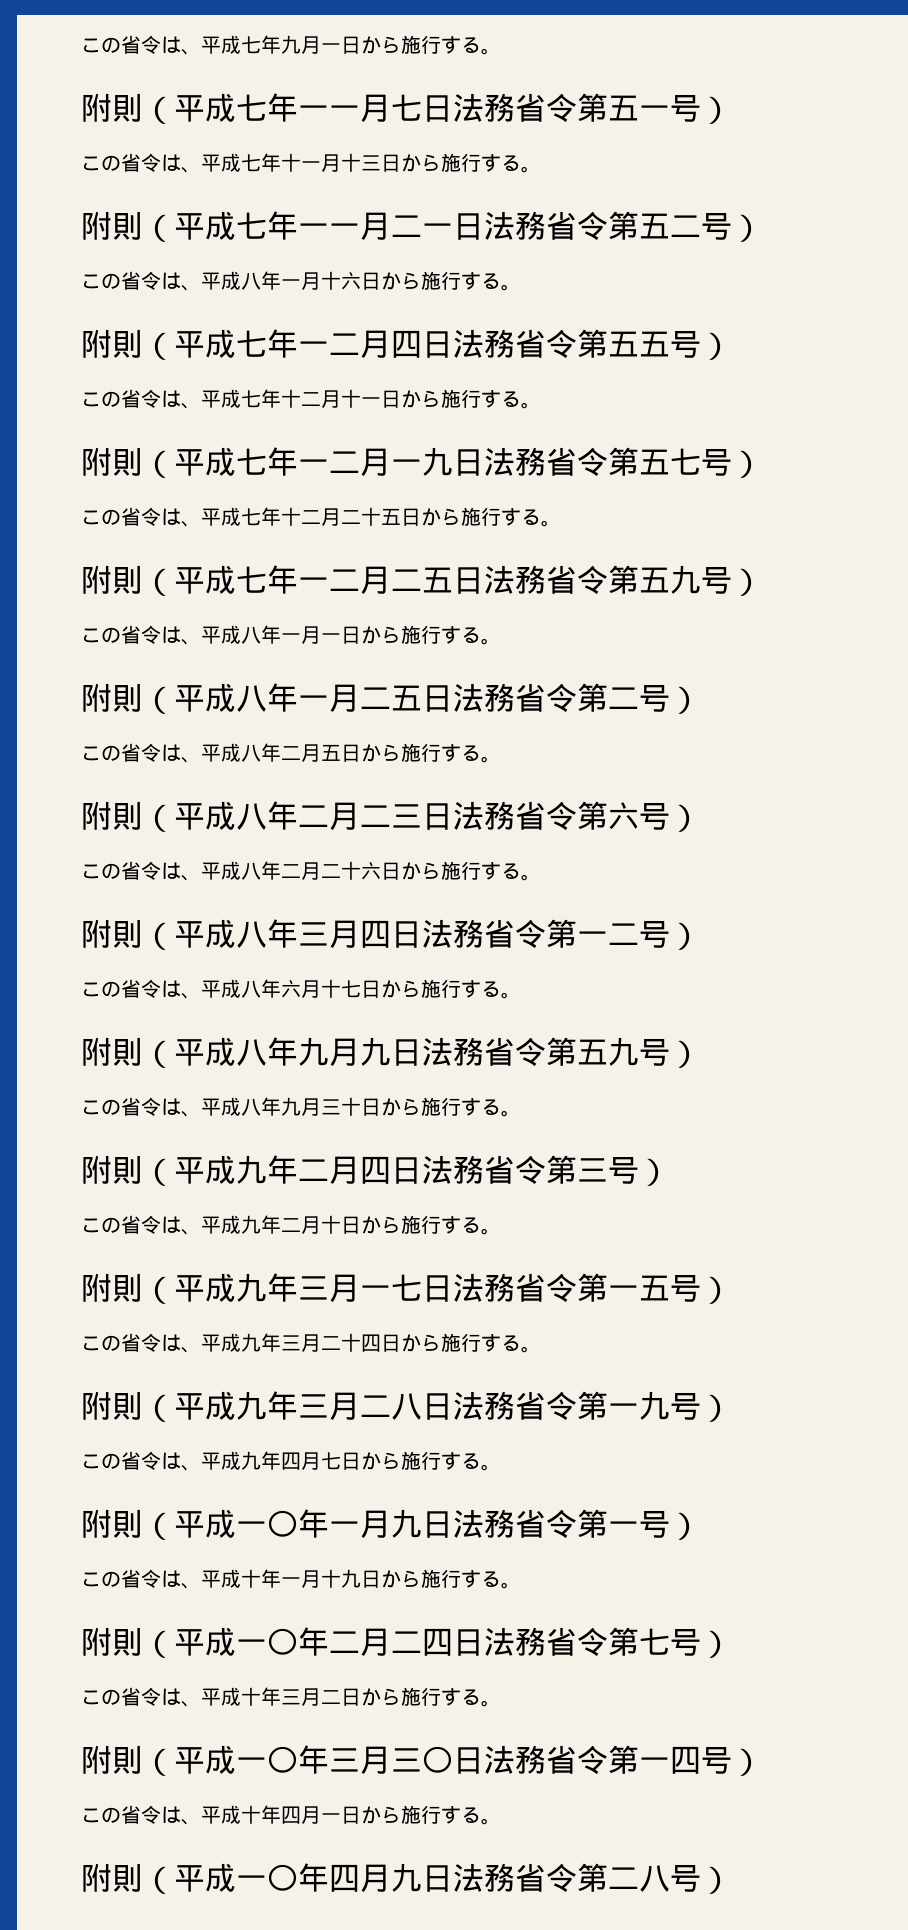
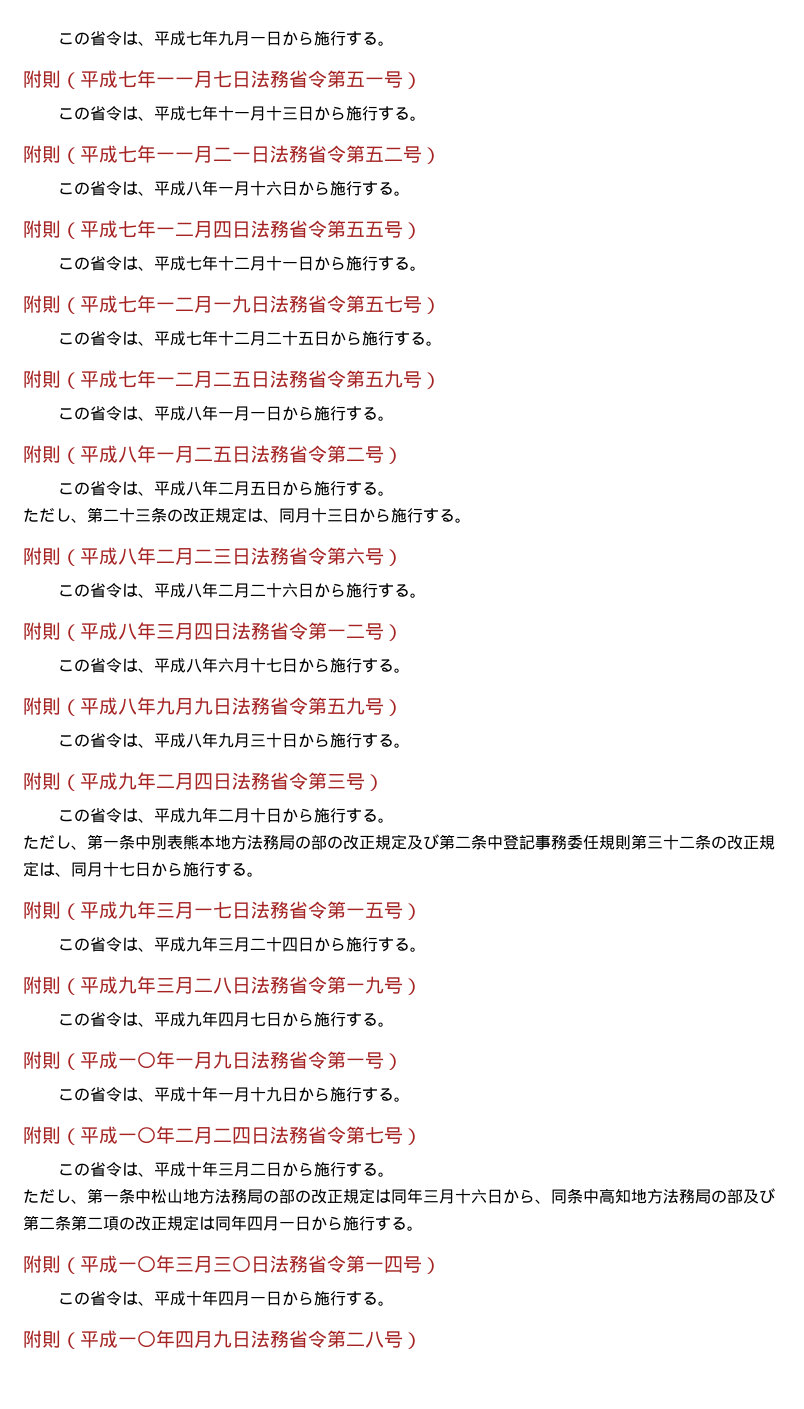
(501, 759) none -> [23,507,471,523] // ただし、第二十三条の改正規定は、同月十三日から施行する。
(501, 1231) none -> [23,834,775,850] [23,861,263,877] // ただし、第一条中別表熊本地方法務局の部の改正規定及び第二条中登記事務委任規則第三十二条の改正規定は、同月十七日から施行する。
(501, 1703) none -> [23,1188,775,1204] [23,1215,423,1231] // ただし、第一条中松山地方法務局の部の改正規定は同年三月十六日から、同条中高知地方法務局の部及び第二条第二項の改正規定は同年四月一日から施行する。

